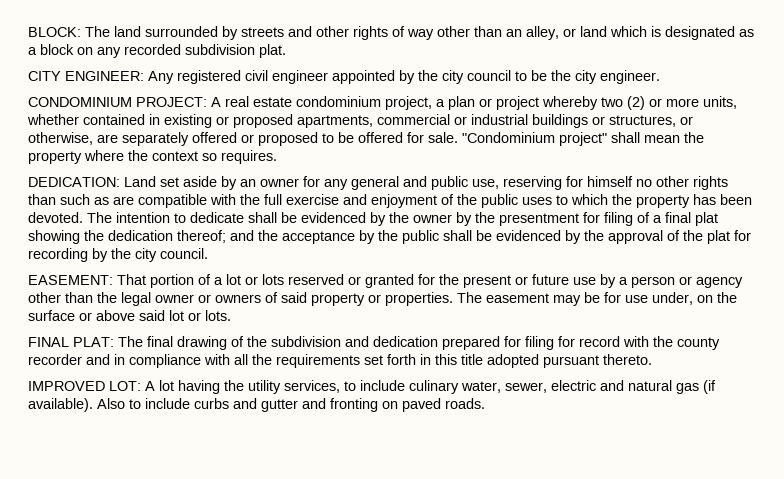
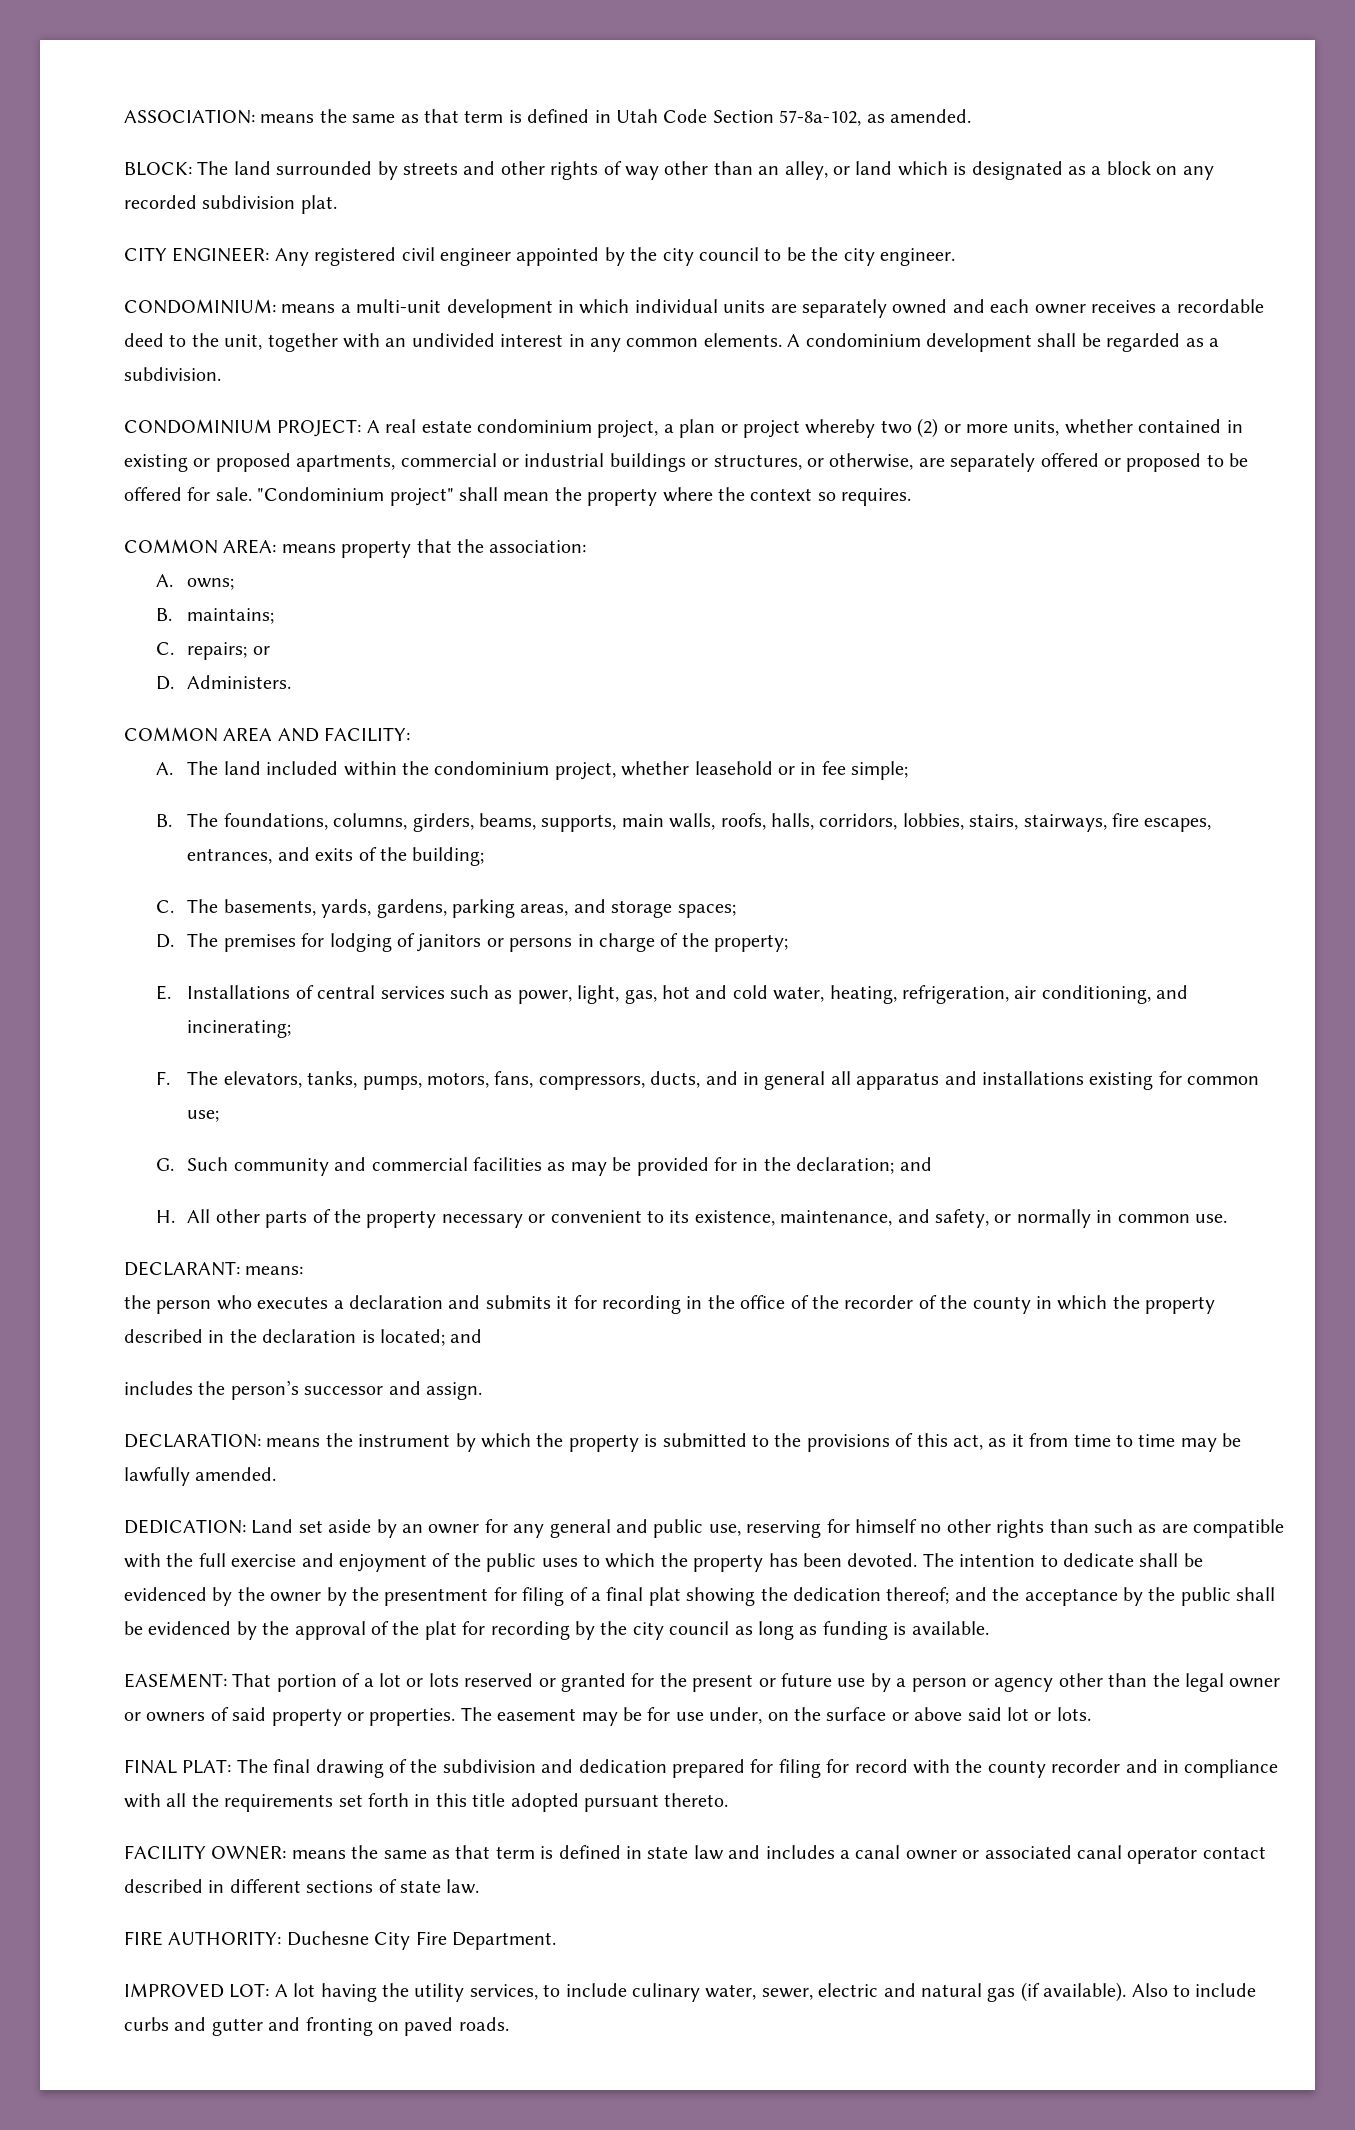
(28, 32) none -> [124,109,971,126] ASSOCIATION: means the same as that term is defined in Utah Code Section 57-8a-102, as amended. //
(660, 77) none -> [124,299,1264,318] [124,333,1219,352] [124,367,221,381] // CONDOMINIUM: means a multi-unit development in which individual units are separately owned and each owner receives a recordable deed to the unit, together with an undivided interest in any common elements. A condominium development shall be regarded as a subdivision.
(277, 157) none -> [124,539,587,558] [155,574,235,590] [155,608,275,624] [155,642,270,660] [155,675,292,690] [124,727,411,742] [155,761,909,780] [155,813,1212,832] [187,847,485,866] [155,899,736,918] [155,933,789,952] [155,985,1189,1004] [187,1020,292,1038] [155,1071,1260,1090] [187,1110,220,1122] [155,1157,932,1176] [155,1209,1227,1228] [124,1261,304,1276] [124,1295,1216,1314] [124,1329,483,1346] [124,1380,482,1400] [124,1433,1242,1452] [124,1467,277,1486] // COMMON AREA: means property that the association: // A. owns; // B. maintains; // C. repairs; or // D. Administers. // COMMON AREA AND FACILITY: // A. The land included within the condominium project, whether leasehold or in fee simple; // B. The foundations, columns, girders, beams, supports, main walls, roofs, halls, corridors, lobbies, stairs, stairways, fire escapes, entrances, and exits of the building; // C. The basements, yards, gardens, parking areas, and storage spaces; // D. The premises for lodging of janitors or persons in charge of the property; // E. Installations of central services such as power, light, gas, hot and cold water, heating, refrigeration, air conditioning, and incinerating; // F. The elevators, tanks, pumps, motors, fans, compressors, ducts, and in general all apparatus and installations existing for common use; // G. Such community and commercial facilities as may be provided for in the declaration; and // H. All other parts of the property necessary or convenient to its existence, maintenance, and safety, or normally in common use. // DECLARANT: means: // the person who executes a declaration and submits it for recording in the office of the recorder of the county in which the property described in the declaration is located; and // includes the person’s successor and assign. // DECLARATION: means the instrument by which the property is submitted to the provisions of this act, as it from time to time may be lawfully amended.
[160,248,208,259] council. -> [669,1621,989,1640] council as long as funding is available.
(652, 359) none -> [124,1845,1266,1864] [124,1879,480,1894] [124,1931,556,1950] // FACILITY OWNER: means the same as that term is defined in state law and includes a canal owner or associated canal operator contact described in different sections of state law. // FIRE AUTHORITY: Duchesne City Fire Department.

